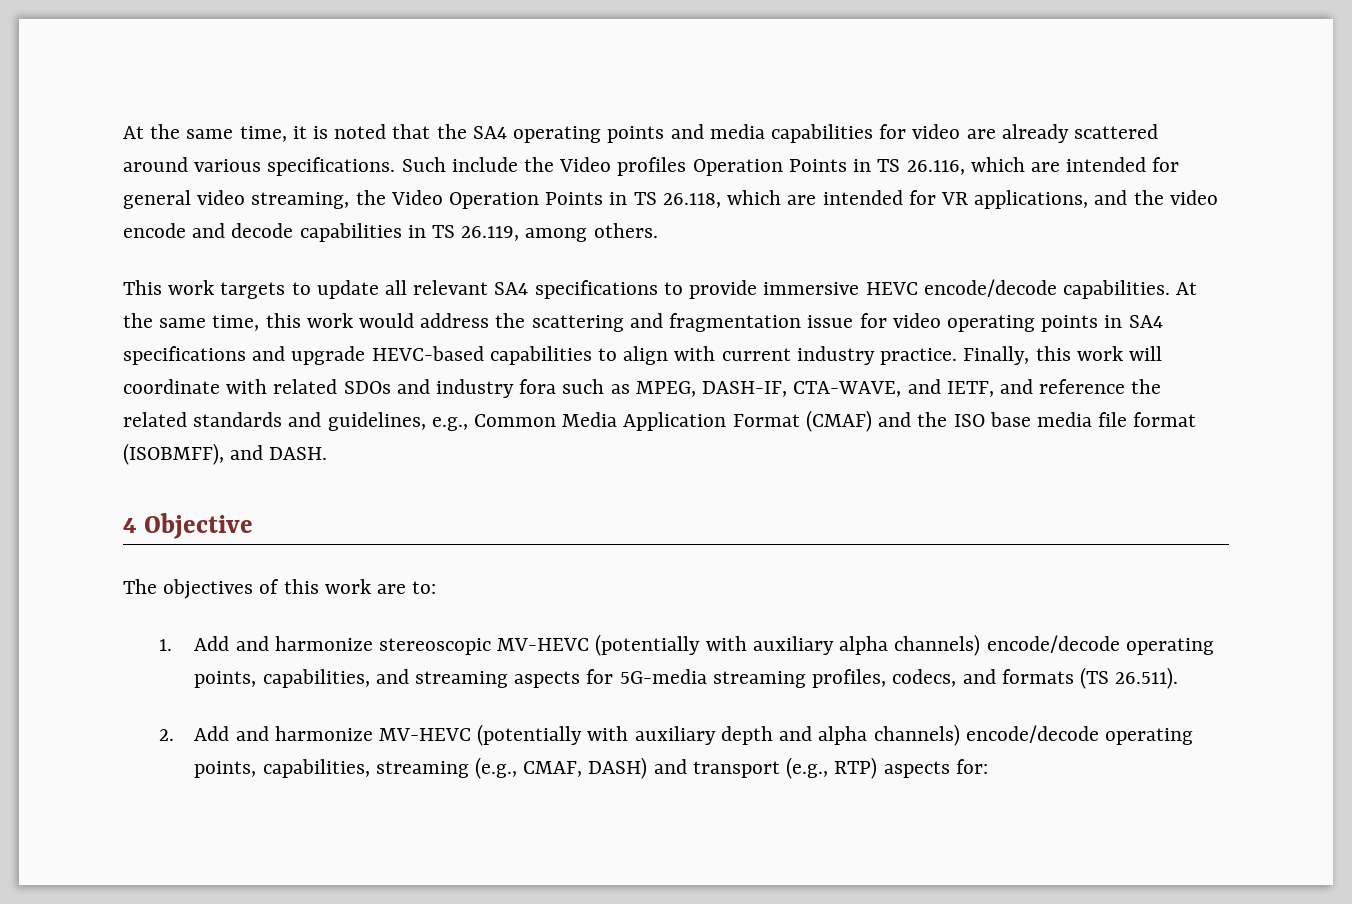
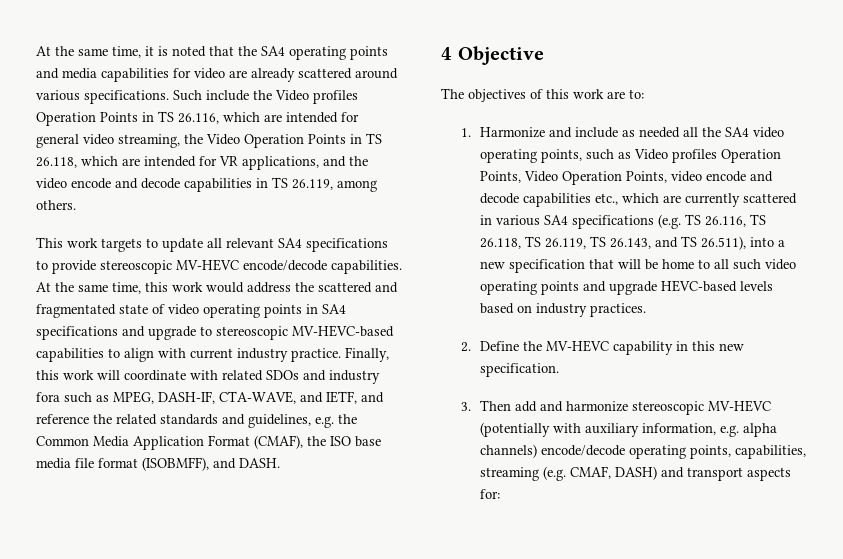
[763,282,918,295] immersive HEVC -> [100,259,239,274] stereoscopic MV-HEVC
[531,313,887,332] scattering and fragmentation issue for -> [318,282,398,293] [36,304,165,318] scattered and fragmentated state of
[371,346,484,361] HEVC-based -> [200,325,394,340] to stereoscopic MV-HEVC-based
[431,417,468,431] e.g., -> [315,414,357,428] e.g. the
[805,410,912,432] (CMAF) and -> [254,435,303,449] (CMAF),
[194,636,230,651] Add -> [480,127,785,138] [480,149,782,163] [480,171,774,185] [480,193,798,207] [480,214,767,229] [480,236,786,250] [480,259,797,273] [480,280,774,295] [480,303,647,317] [460,340,745,355] [480,363,560,377] [460,400,538,412] Harmonize and include as needed all the SA4 video operating points, such as Video profiles Operation Points, Video Operation Points, video encode and decode capabilities etc., which are currently scattered in various SA4 specifications (e.g. TS 26.116, TS 26.118, TS 26.119, TS 26.143, and TS 26.511), into a new specification that will be home to all such video operating points and upgrade HEVC-based levels based on industry practices. // 2. Define the MV-HEVC capability in this new specification. // 3. Then add
[839,634,1214,656] [194,667,1179,689] [158,724,813,746] alpha channels) encode/decode operating points, capabilities, and streaming aspects for 5G-media streaming profiles, codecs, and formats (TS 26.511). // 2. Add and harmonize MV-HEVC (potentially with auxiliary depth and -> [642,423,740,437] information, e.g.
[475,757,518,779] (e.g., -> [543,466,567,481] (e.g.
[786,757,878,779] (e.g., RTP) -> (744, 474) none

